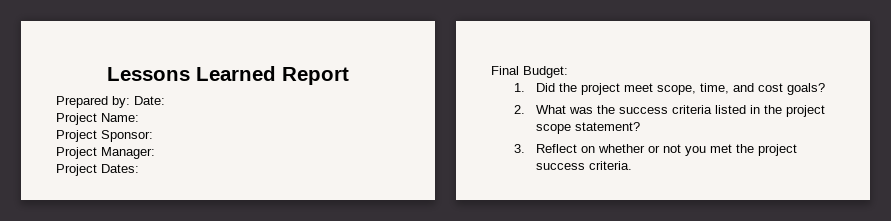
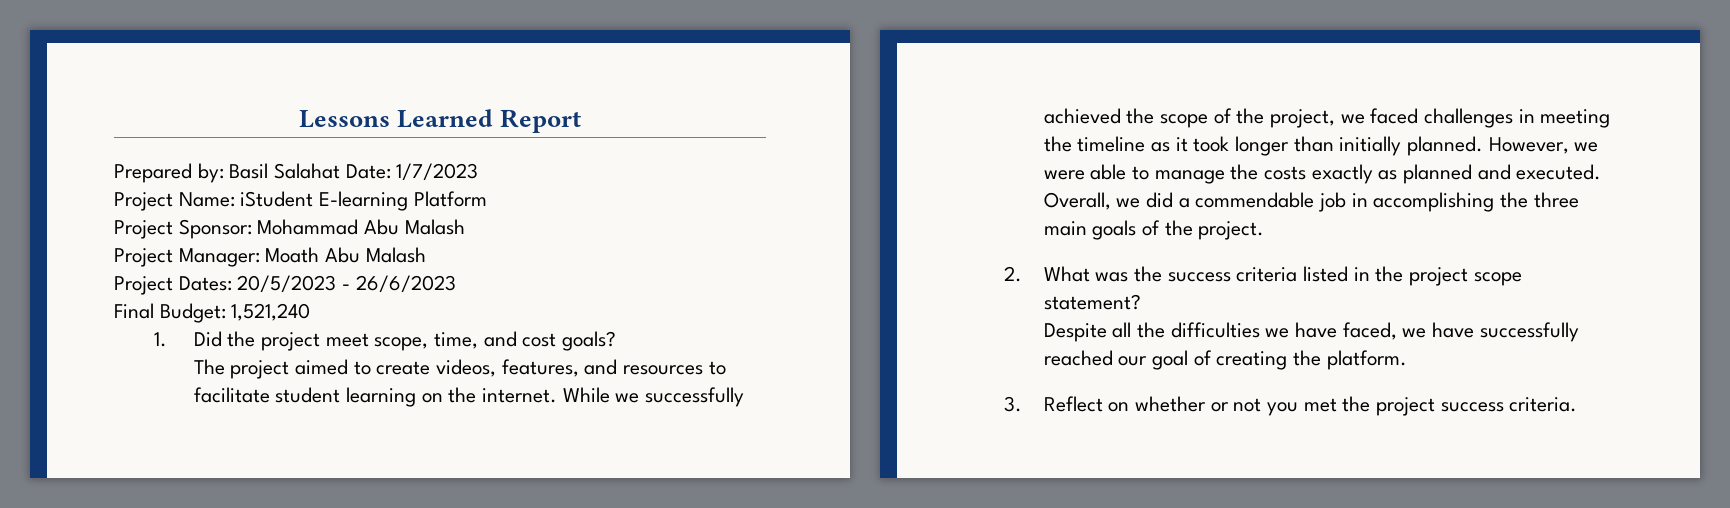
(130, 102) none -> [229,163,341,179] Basil Salahat
(165, 100) none -> [396,163,479,181] 1/7/2023
(139, 117) none -> [240,191,487,211] iStudent E-learning Platform
(153, 136) none -> [257,219,465,235] Mohammad Abu Malash
(155, 153) none -> [265,247,426,263] Moath Abu Malash
(139, 168) none -> [237,275,456,293] 20/5/2023 - 26/6/2023
(568, 72) none -> [231,303,311,321] 1,521,240
(826, 89) none -> [193,359,726,379] [193,387,744,407] [1043,108,1611,128] [1043,136,1599,156] [1043,164,1602,184] [1043,192,1579,212] [1043,220,1265,240] // The project aimed to create videos, features, and resources to facilitate student learning on the internet. While we successfully achieved the scope of the project, we faced challenges in meeting the timeline as it took longer than initially planned. However, we were able to manage the costs exactly as planned and executed. Overall, we did a commendable job in accomplishing the three main goals of the project.
(641, 126) none -> [1043,322,1579,342] [1043,350,1407,370] // Despite all the difficulties we have faced, we have successfully reached our goal of creating the platform.

